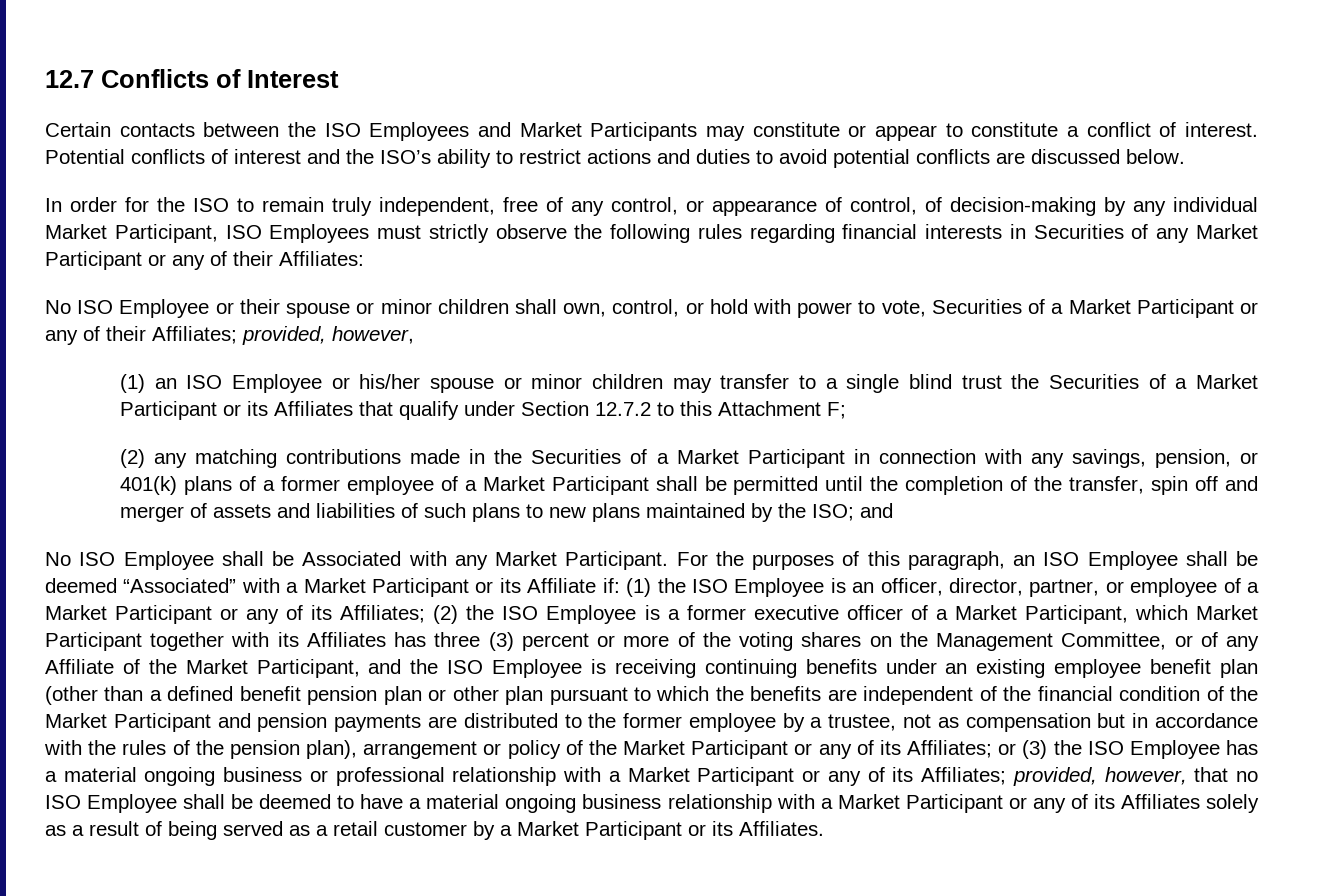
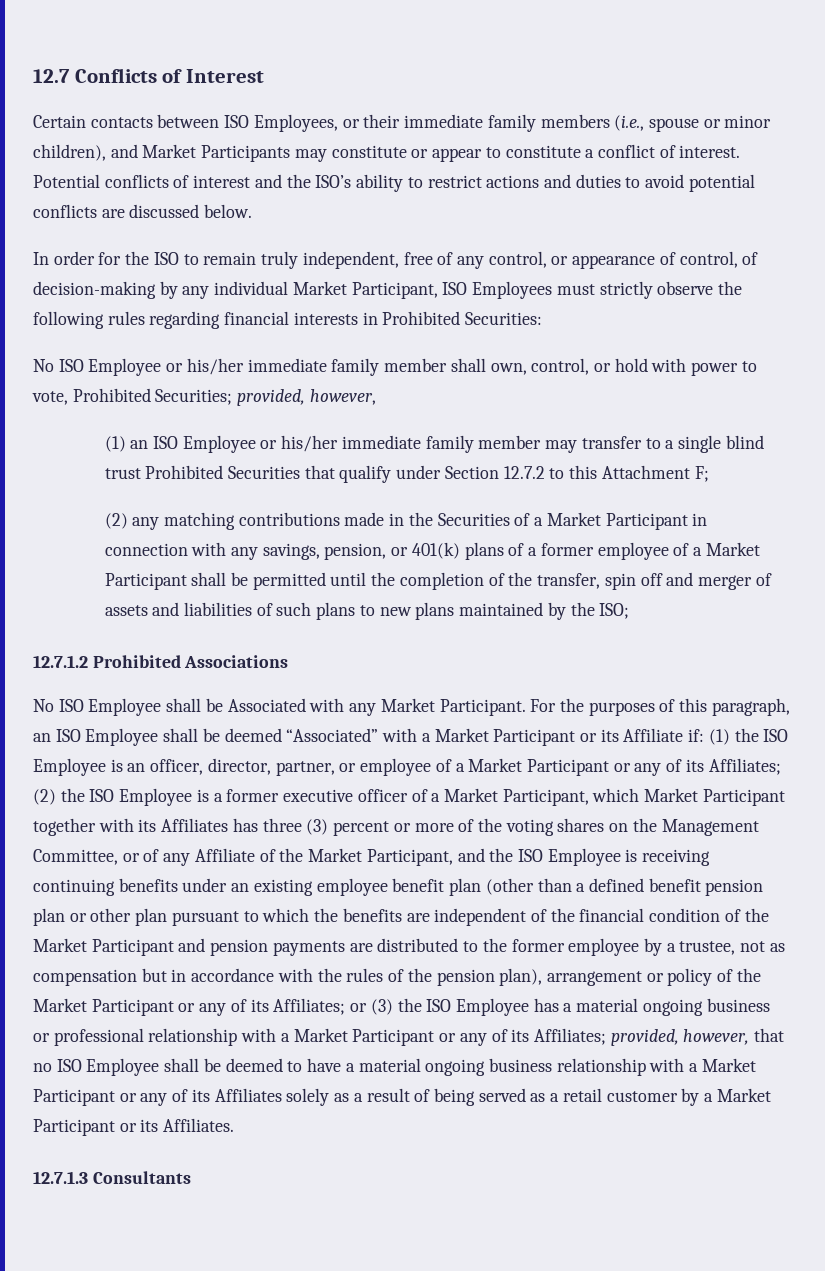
[288,122,470,141] the ISO Employees -> [224,114,772,132] [33,144,106,161] ISO Employees, or their immediate family members (i.e., spouse or minor children),
[1033,224,1258,243] [45,251,364,270] Securities of any Market Participant or any of their Affiliates: -> [382,311,543,325] Prohibited Securities:
[239,299,509,318] their spouse or minor children -> [186,358,448,376] his/her immediate family member
[931,299,1259,318] [45,326,237,345] Securities of a Market Participant or any of their Affiliates; -> [72,388,233,405] Prohibited Securities;
[430,374,664,393] spouse or minor children -> [341,435,542,453] immediate family member
[1011,374,1258,389] [120,401,354,420] the Securities of a Market Participant or its Affiliates -> [145,465,301,479] Prohibited Securities
[860,503,894,518] and -> [33,655,289,668] // 12.7.1.2 Prohibited Associations
(824, 828) none -> [33,1171,191,1184] // 12.7.1.3 Consultants

